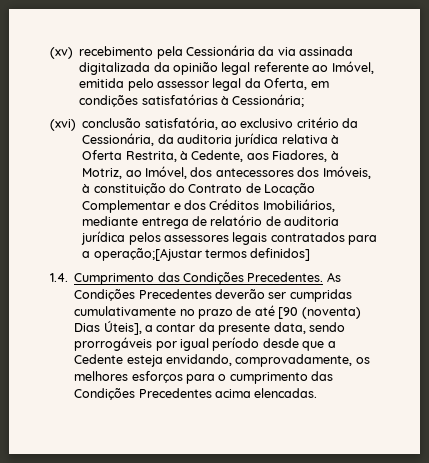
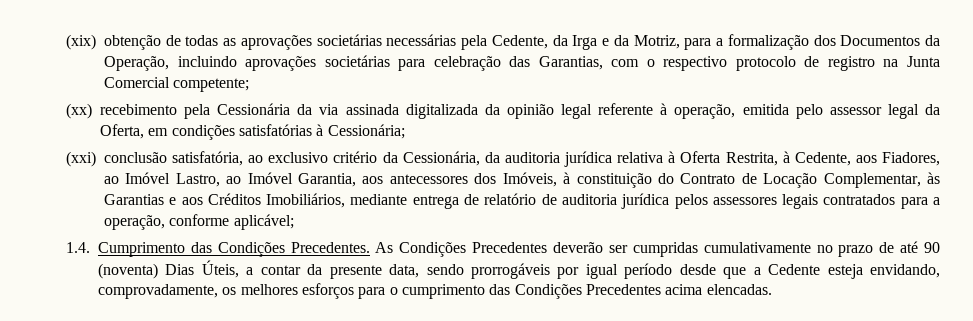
[50,47,73,59] (xv) -> [66,34,940,50] [104,55,940,71] [104,77,250,92] [66,103,92,119] (xix) obtenção de todas as aprovações societárias necessárias pela Cedente, da Irga e da Motriz, para a formalização dos Documentos da Operação, incluindo aprovações societárias para celebração das Garantias, com o respectivo protocolo de registro na Junta Comercial competente; // (xx)
[312,61,374,74] ao Imóvel, -> [660,103,736,119] à operação,
[50,119,76,131] (xvi) -> [66,151,96,167] (xxi)
[330,151,339,160] [82,166,213,179] à Motriz, ao Imóvel, dos -> [104,172,384,187] ao Imóvel Lastro, ao Imóvel Garantia, aos
[82,200,206,213] Complementar e dos -> [823,172,940,188] [104,194,203,205] Complementar, às Garantias e aos
[93,248,311,261] operação;[Ajustar termos definidos] -> [104,214,294,230] operação, conforme aplicável;
[278,307,299,319] [90 -> [924,242,941,253] 90
[103,321,142,335] Úteis], -> [201,260,239,278] Úteis,

